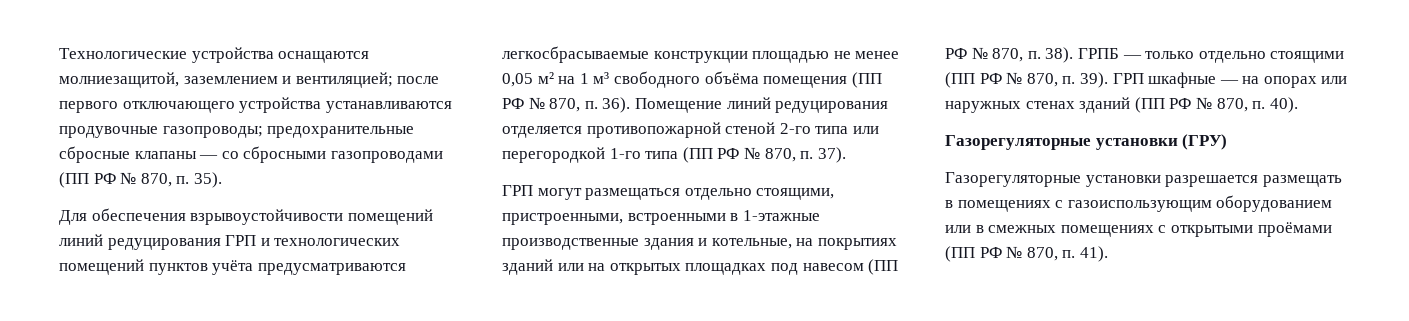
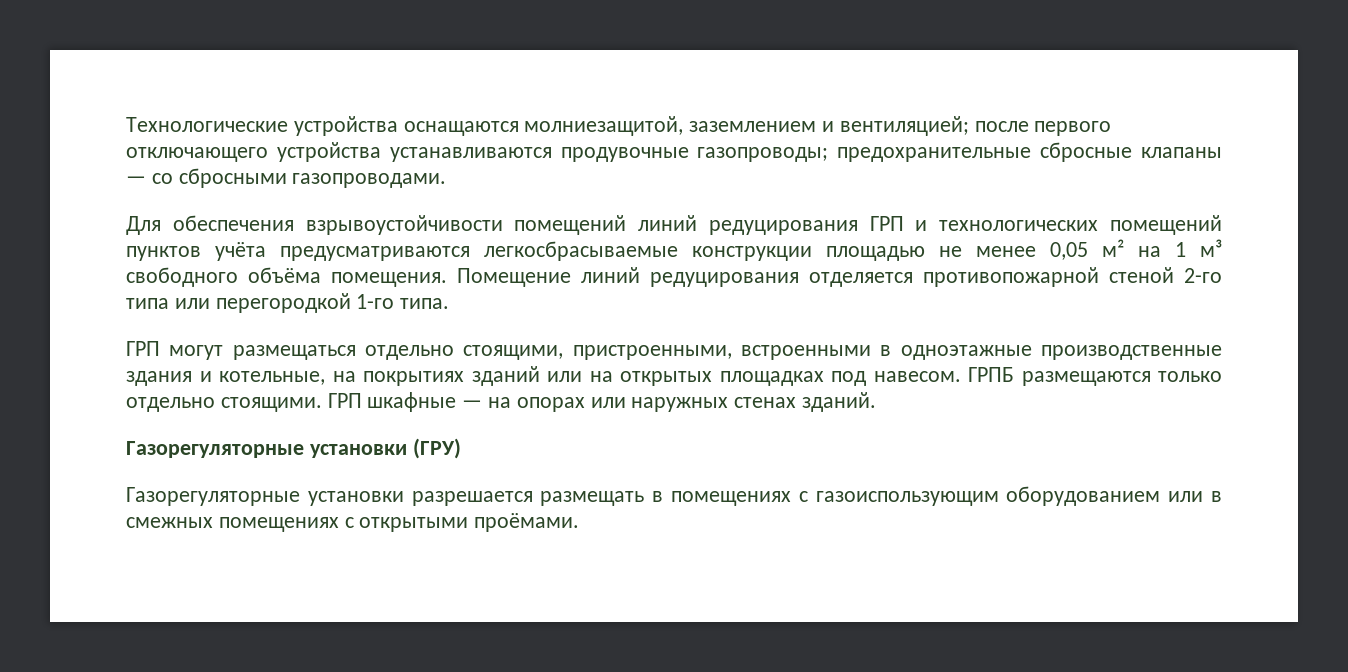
[330,151,443,163] [59,172,222,188] газопроводами (ПП РФ № 870, п. 35). -> [292,173,447,188] газопроводами.
[763,72,882,88] [502,97,631,113] помещения (ПП РФ № 870, п. 36). -> [331,272,447,287] помещения.
[645,147,846,163] типа (ПП РФ № 870, п. 37). -> [400,298,450,309] типа.
[742,210,820,221] 1-этажные -> [900,345,1032,360] одноэтажные
[802,259,899,275] [945,47,1345,63] [945,72,1108,88] навесом (ПП РФ № 870, п. 38). ГРПБ — только отдельно стоящими (ПП РФ № 870, п. 39). -> [873,367,1222,386] [126,397,322,412] навесом. ГРПБ размещаются только отдельно стоящими.
[1079,97,1298,113] зданий (ПП РФ № 870, п. 40). -> [802,392,877,412] зданий.
[1257,222,1332,237] [945,246,1108,262] проёмами (ПП РФ № 870, п. 41). -> [474,513,580,532] проёмами.

